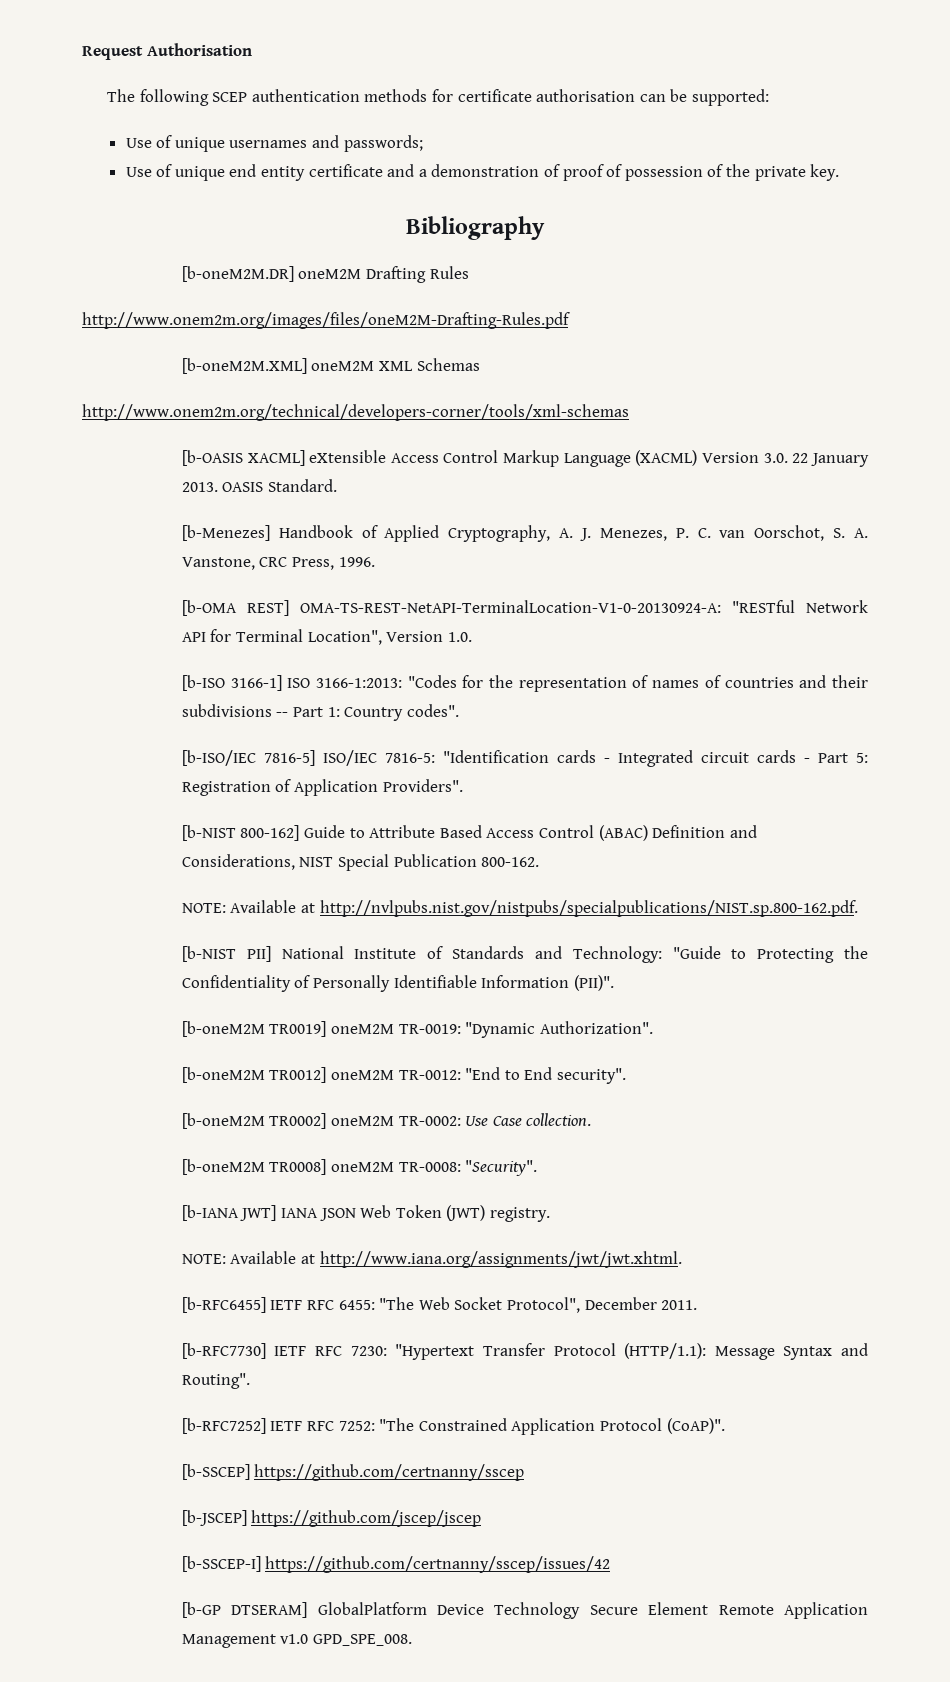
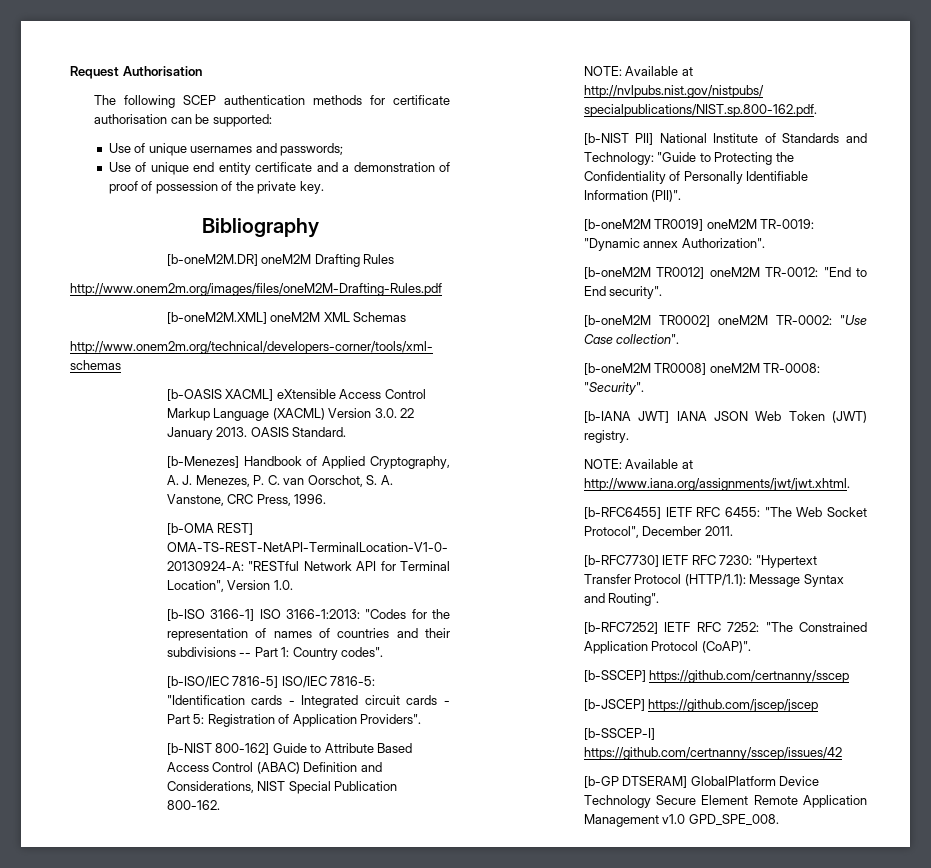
(536, 1030) none -> [643,241,679,248] annex
[465,1113,592,1126] Use Case collection. -> [840,315,867,325] [583,334,680,344] "Use Case collection".

